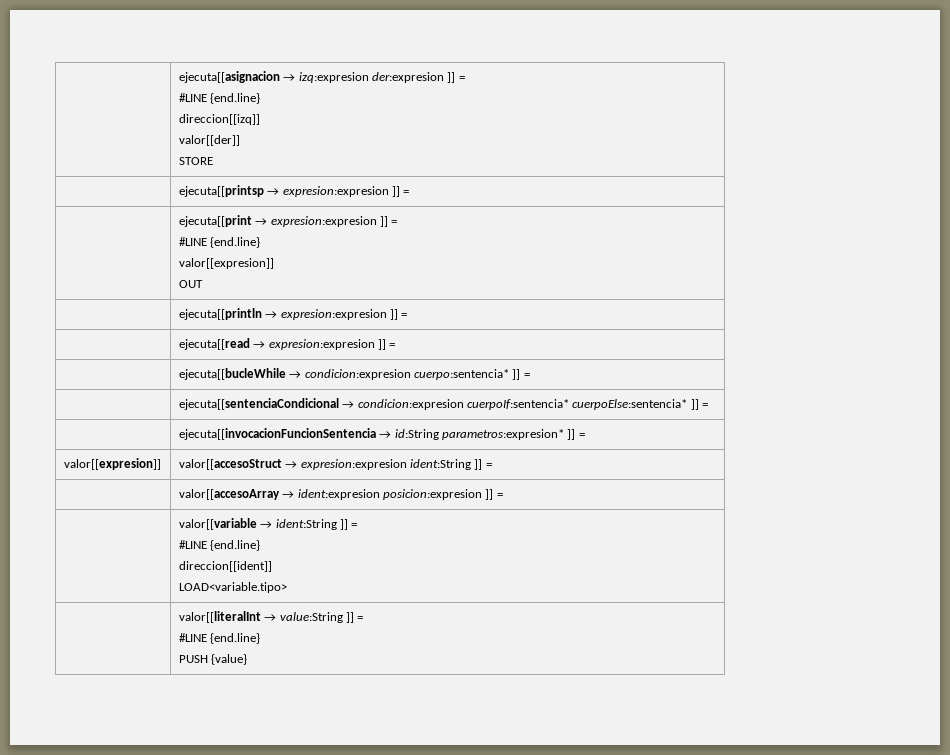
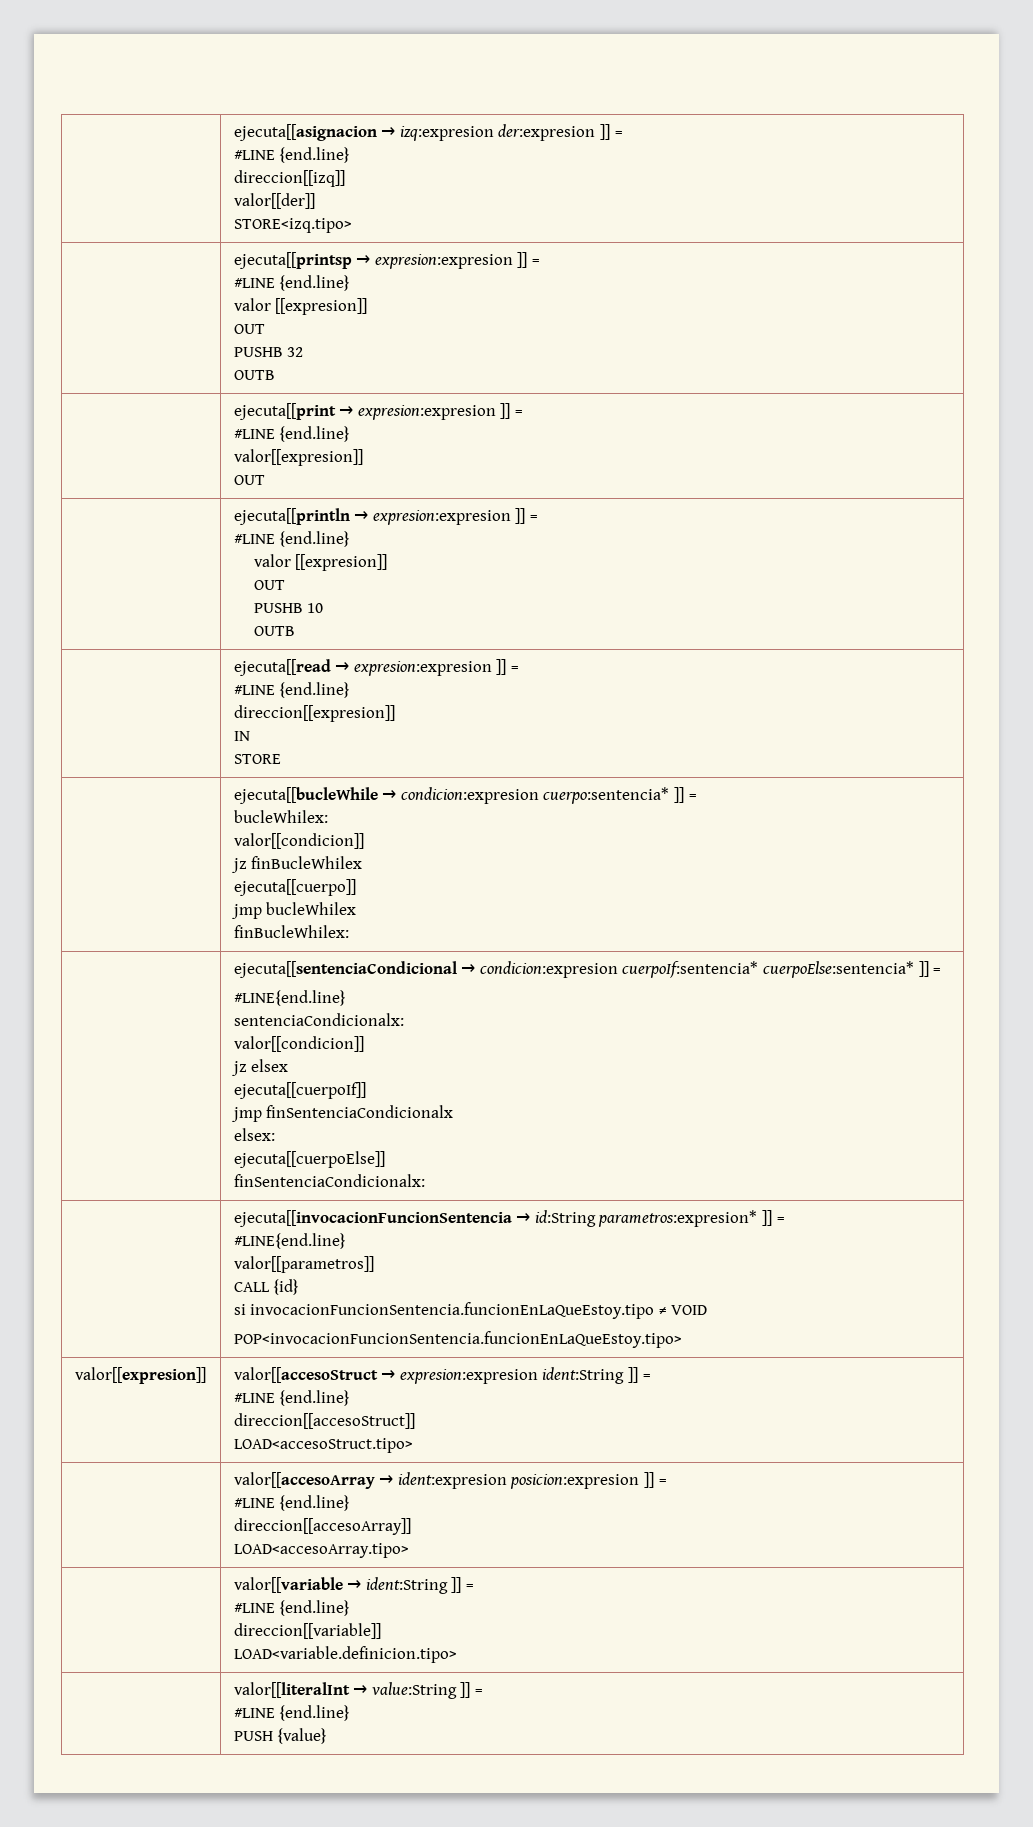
[178,157,213,165] STORE -> [233,218,352,233] STORE<izq.tipo>
(410, 192) none -> [233,275,351,291] [233,298,368,315] [233,324,265,334] [233,347,304,357] [233,370,275,380] // #LINE {end.line} // valor [[expresion]] // OUT // PUSHB 32 // OUTB
(408, 315) none -> [233,531,351,547] [253,554,388,571] [253,580,285,590] [253,603,324,613] [253,626,295,636] // #LINE {end.line} // valor [[expresion]] // OUT // PUSHB 10 // OUTB
(396, 345) none -> [233,682,351,698] [233,705,395,722] [233,731,250,741] [233,754,281,764] // #LINE {end.line} // direccion[[expresion]] // IN // STORE
(530, 375) none -> [233,810,328,823] [233,833,364,849] [230,856,363,873] [233,879,356,896] [230,902,357,919] [233,925,349,938] // bucleWhilex: // valor[[condicion]] // jz finBucleWhilex // ejecuta[[cuerpo]] // jmp bucleWhilex // finBucleWhilex:
(709, 405) none -> [233,990,346,1006] [233,1013,404,1026] [233,1036,364,1052] [230,1059,289,1076] [233,1082,366,1099] [230,1105,454,1122] [233,1128,275,1141] [233,1151,385,1168] [233,1174,425,1187] // #LINE{end.line} // sentenciaCondicionalx: // valor[[condicion]] // jz elsex // ejecuta[[cuerpoIf]] // jmp finSentenciaCondicionalx // elsex: // ejecuta[[cuerpoElse]] // finSentenciaCondicionalx:
(585, 435) none -> [233,1233,346,1249] [233,1256,374,1273] [233,1279,300,1295] [233,1302,708,1319] [233,1331,682,1348] // #LINE{end.line} // valor[[parametros]] // CALL {id} // si invocacionFuncionSentencia.funcionEnLaQueEstoy.tipo ≠ VOID // POP<invocacionFuncionSentencia.funcionEnLaQueEstoy.tipo>
(492, 465) none -> [233,1390,351,1406] [233,1413,415,1429] [233,1438,413,1453] // #LINE {end.line} // direccion[[accesoStruct]] // LOAD<accesoStruct.tipo>
(503, 495) none -> [233,1495,351,1511] [233,1518,411,1535] [233,1543,409,1558] // #LINE {end.line} // direccion[[accesoArray]] // LOAD<accesoArray.tipo>
[178,561,272,572] [178,582,287,593] direccion[[ident]] // LOAD<variable.tipo> -> [233,1623,381,1639] [233,1646,457,1663] direccion[[variable]] // LOAD<variable.definicion.tipo>

